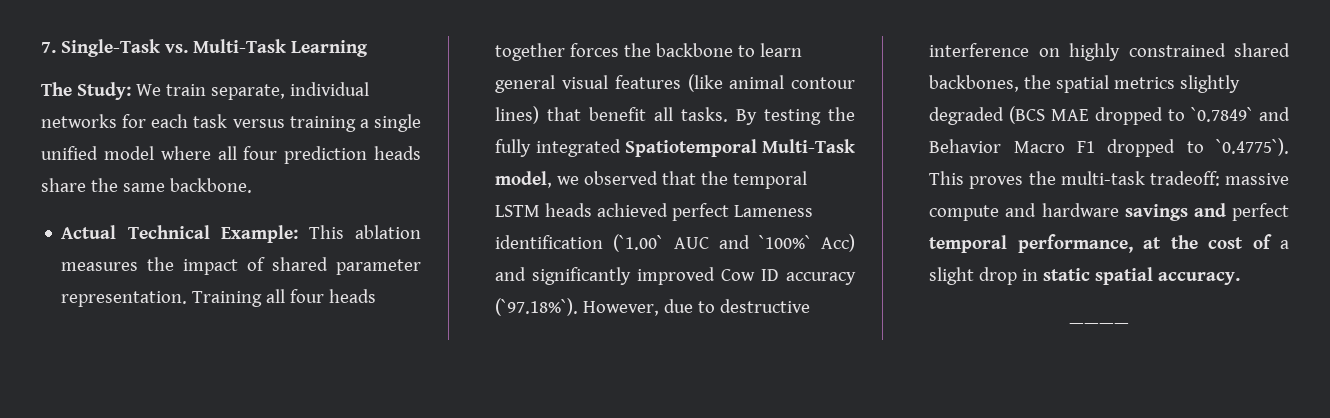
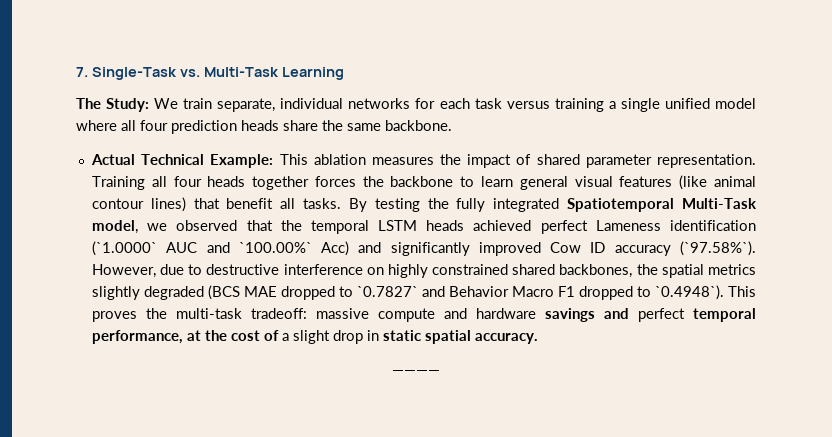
[613,234,664,252] (`1.00` -> [91,241,157,256] (`1.0000`
[758,235,811,249] `100%` -> [238,242,312,253] `100.00%`
[495,298,579,316] (`97.18%`). -> [679,241,756,256] (`97.58%`).
[1191,107,1254,122] `0.7849` -> [356,286,418,297] `0.7827`
[1216,138,1289,156] `0.4775`). -> [654,285,724,300] `0.4948`).

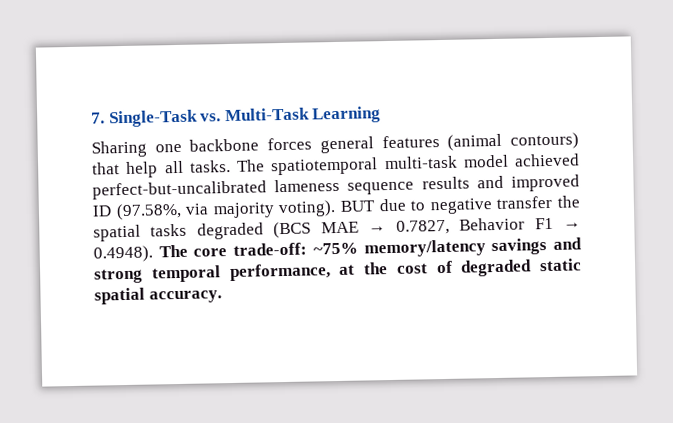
[76,98,757,112] [76,120,452,134] [90,154,756,168] [91,175,756,190] [91,197,757,212] [91,220,756,234] [91,241,756,256] [91,264,757,278] [91,285,756,300] [91,308,536,322] The Study: We train separate, individual networks for each task versus training a single unified model where all four prediction heads share the same backbone. // Actual Technical Example: This ablation measures the impact of shared parameter representation. Training all four heads together forces the backbone to learn general visual features (like animal contour lines) that benefit all tasks. By testing the fully integrated Spatiotemporal Multi-Task model, we observed that the temporal LSTM heads achieved perfect Lameness identification (`1.0000` AUC and `100.00%` Acc) and significantly improved Cow ID accuracy (`97.58%`). However, due to destructive interference on highly constrained shared backbones, the spatial metrics slightly degraded (BCS MAE dropped to `0.7827` and Behavior Macro F1 dropped to `0.4948`). This proves the multi-task tradeoff: massive compute and hardware -> [91,132,579,158] [92,153,580,178] [92,174,580,200] [92,195,581,221] [93,217,581,242] [93,239,486,263] Sharing one backbone forces general features (animal contours) that help all tasks. The spatiotemporal multi-task model achieved perfect-but-uncalibrated lameness sequence results and improved ID (97.58%, via majority voting). BUT due to negative transfer the spatial tasks degraded (BCS MAE → 0.7827, Behavior F1 → 0.4948). The core trade-off: ~75% memory/latency
[637,308,685,322] perfect -> [94,268,143,284] strong
[281,330,379,344] a slight drop in -> [460,259,533,277] degraded
[392,370,440,375] // ———— -> (222, 297) none

